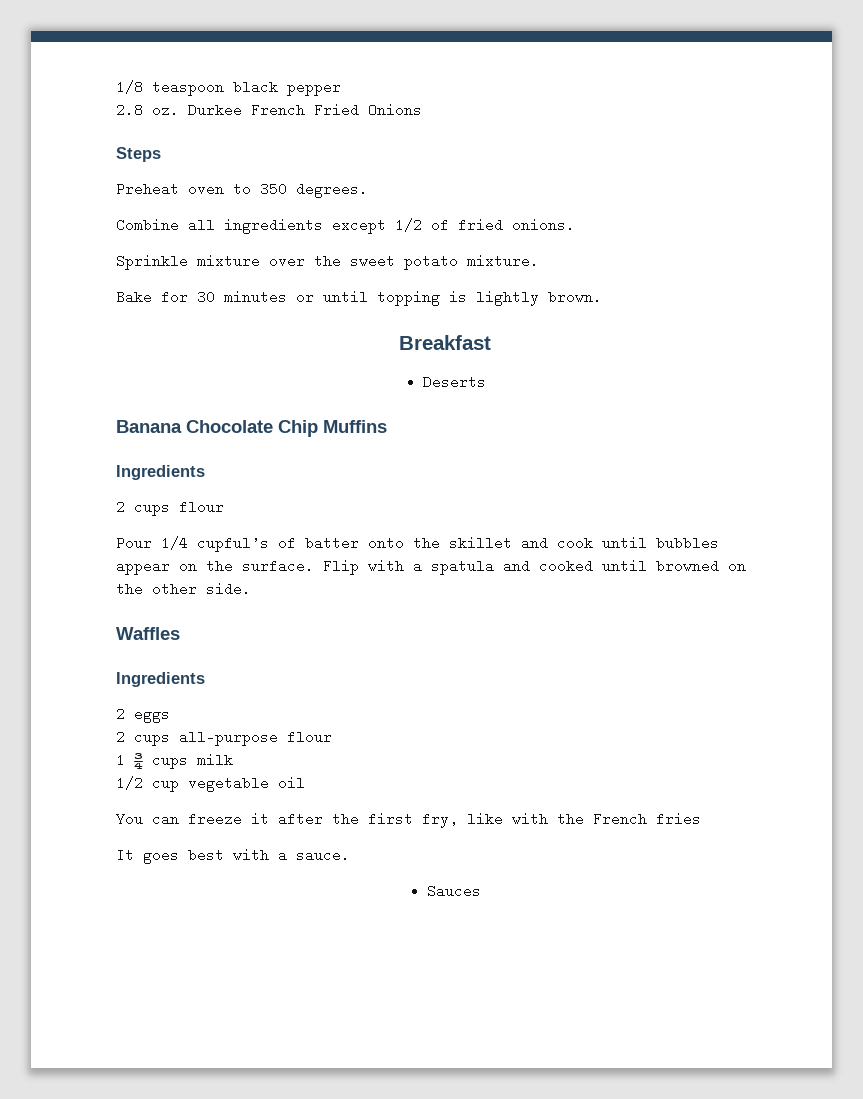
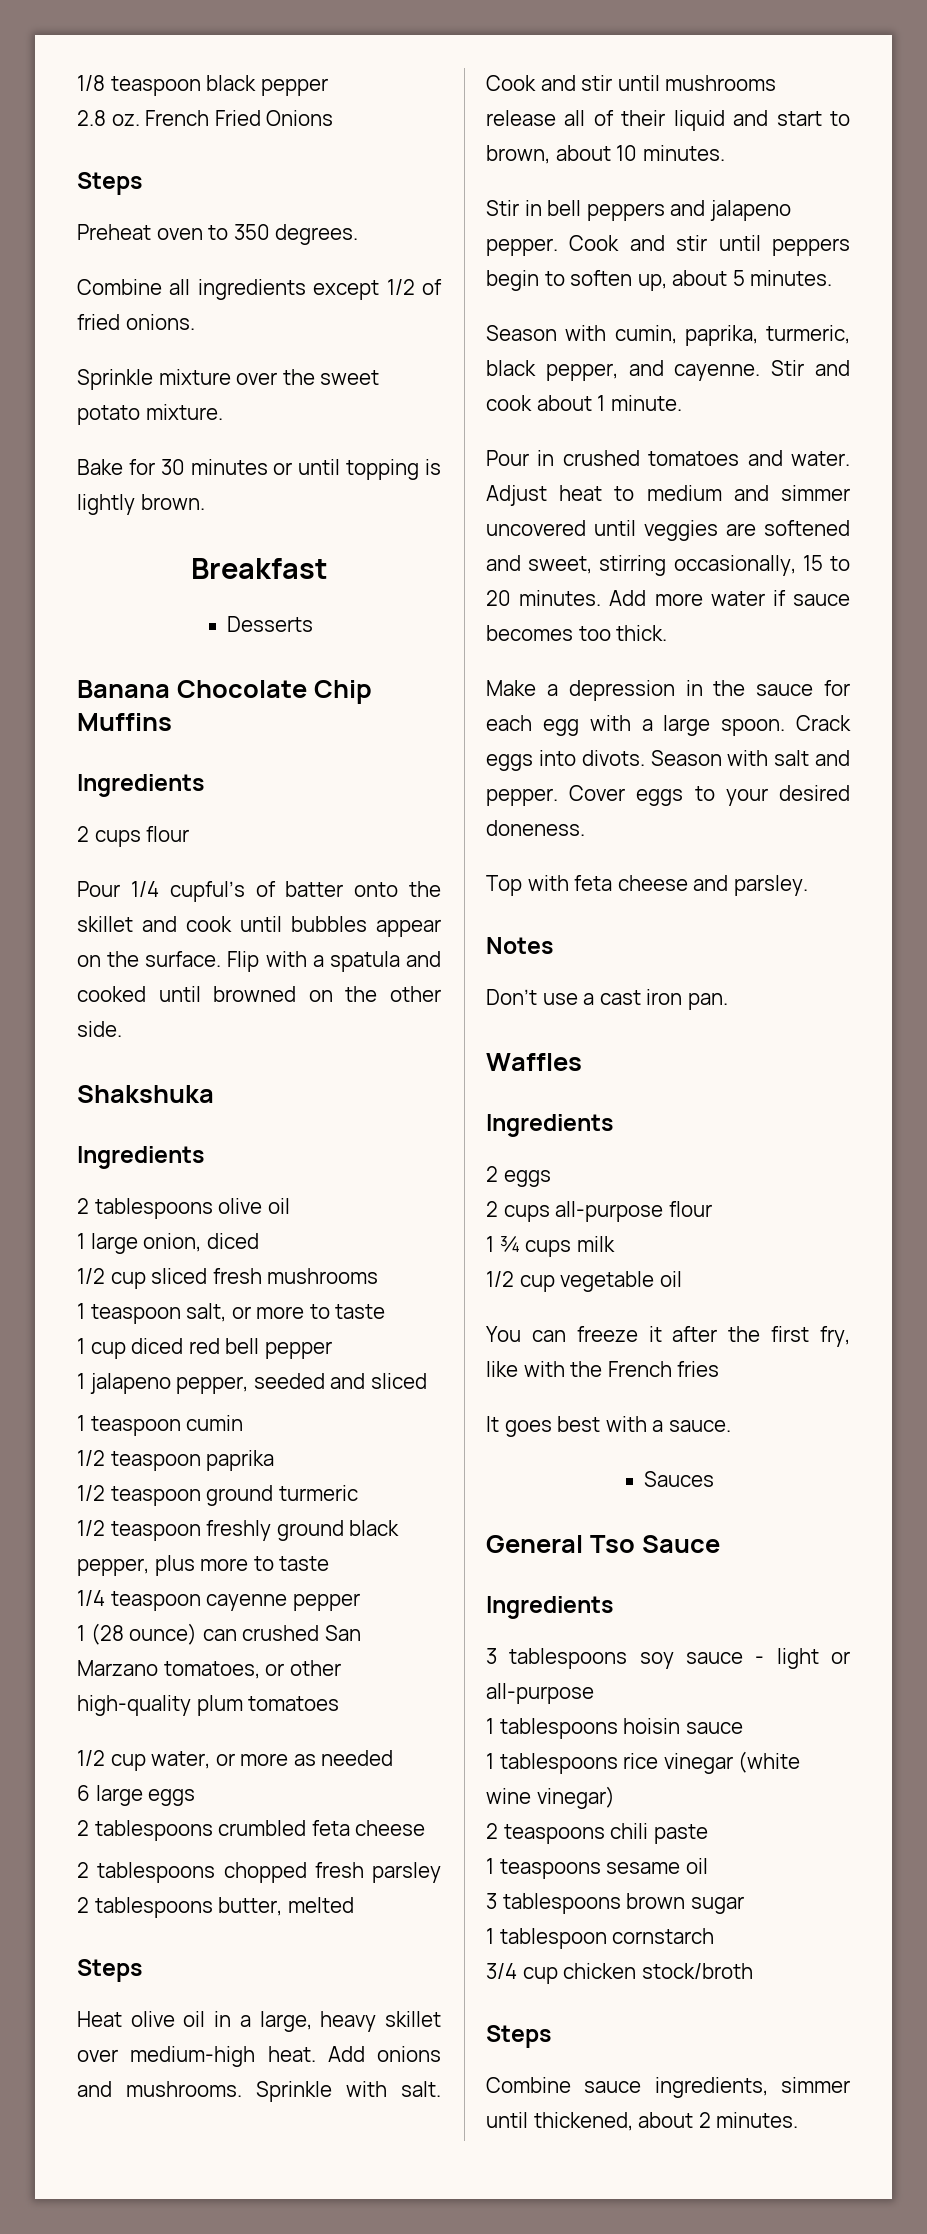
[188,103,242,117] Durkee -> (140, 120) none
[422,375,486,389] Deserts -> [227,616,314,632] Desserts
(251, 589) none -> [77,1085,214,1103] [77,1146,204,1169] [77,1198,290,1219] [77,1233,259,1254] [77,1268,379,1289] [77,1303,386,1324] [77,1338,332,1359] [77,1373,427,1394] [77,1415,244,1436] [77,1450,275,1471] [77,1485,358,1506] [77,1520,400,1541] [77,1555,330,1576] [77,1590,360,1611] [77,1623,361,1645] [77,1660,341,1679] [77,1695,340,1716] [77,1750,394,1771] [77,1785,196,1806] [77,1820,426,1841] [77,1862,441,1883] [77,1897,354,1918] [77,1959,142,1982] [77,2011,442,2032] [77,2046,441,2067] [77,2081,441,2102] [486,75,777,91] [486,110,850,131] [486,145,725,164] [486,200,791,221] [486,235,850,256] [486,270,833,291] [486,325,850,346] [486,360,850,381] [486,395,682,411] [486,450,850,466] [486,485,850,506] [486,520,850,541] [486,555,850,576] [486,590,850,606] [486,625,668,641] [486,680,850,701] [486,715,851,736] [486,750,850,771] [486,785,850,806] [486,820,585,836] [486,875,808,896] [486,937,553,954] [486,989,728,1010] // Shakshuka // Ingredients // 2 tablespoons olive oil // 1 large onion, diced // 1/2 cup sliced fresh mushrooms // 1 teaspoon salt, or more to taste // 1 cup diced red bell pepper // 1 jalapeno pepper, seeded and sliced // 1 teaspoon cumin // 1/2 teaspoon paprika // 1/2 teaspoon ground turmeric // 1/2 teaspoon freshly ground black pepper, plus more to taste // 1/4 teaspoon cayenne pepper // 1 (28 ounce) can crushed San Marzano tomatoes, or other high-quality plum tomatoes // 1/2 cup water, or more as needed // 6 large eggs // 2 tablespoons crumbled feta cheese // 2 tablespoons chopped fresh parsley 2 tablespoons butter, melted // Steps // Heat olive oil in a large, heavy skillet over medium-high heat. Add onions and mushrooms. Sprinkle with salt. Cook and stir until mushrooms release all of their liquid and start to brown, about 10 minutes. // Stir in bell peppers and jalapeno pepper. Cook and stir until peppers begin to soften up, about 5 minutes. // Season with cumin, paprika, turmeric, black pepper, and cayenne. Stir and cook about 1 minute. // Pour in crushed tomatoes and water. Adjust heat to medium and simmer uncovered until veggies are softened and sweet, stirring occasionally, 15 to 20 minutes. Add more water if sauce becomes too thick. // Make a depression in the sauce for each egg with a large spoon. Crack eggs into divots. Season with salt and pepper. Cover eggs to your desired doneness. // Top with feta cheese and parsley. // Notes // Don’t use a cast iron pan.
(482, 891) none -> [486,1535,720,1553] [486,1596,613,1619] [486,1648,850,1669] [486,1683,594,1704] [486,1718,743,1739] [486,1751,801,1774] [486,1786,615,1809] [486,1823,708,1844] [486,1858,708,1879] [486,1893,744,1914] [486,1928,715,1949] [486,1963,753,1984] [486,2025,551,2048] [486,2077,850,2098] [486,2112,799,2131] // General Tso Sauce // Ingredients // 3 tablespoons soy sauce - light or all-purpose // 1 tablespoons hoisin sauce // 1 tablespoons rice vinegar (white wine vinegar) // 2 teaspoons chili paste // 1 teaspoons sesame oil // 3 tablespoons brown sugar // 1 tablespoon cornstarch // 3/4 cup chicken stock/broth // Steps // Combine sauce ingredients, simmer until thickened, about 2 minutes.

